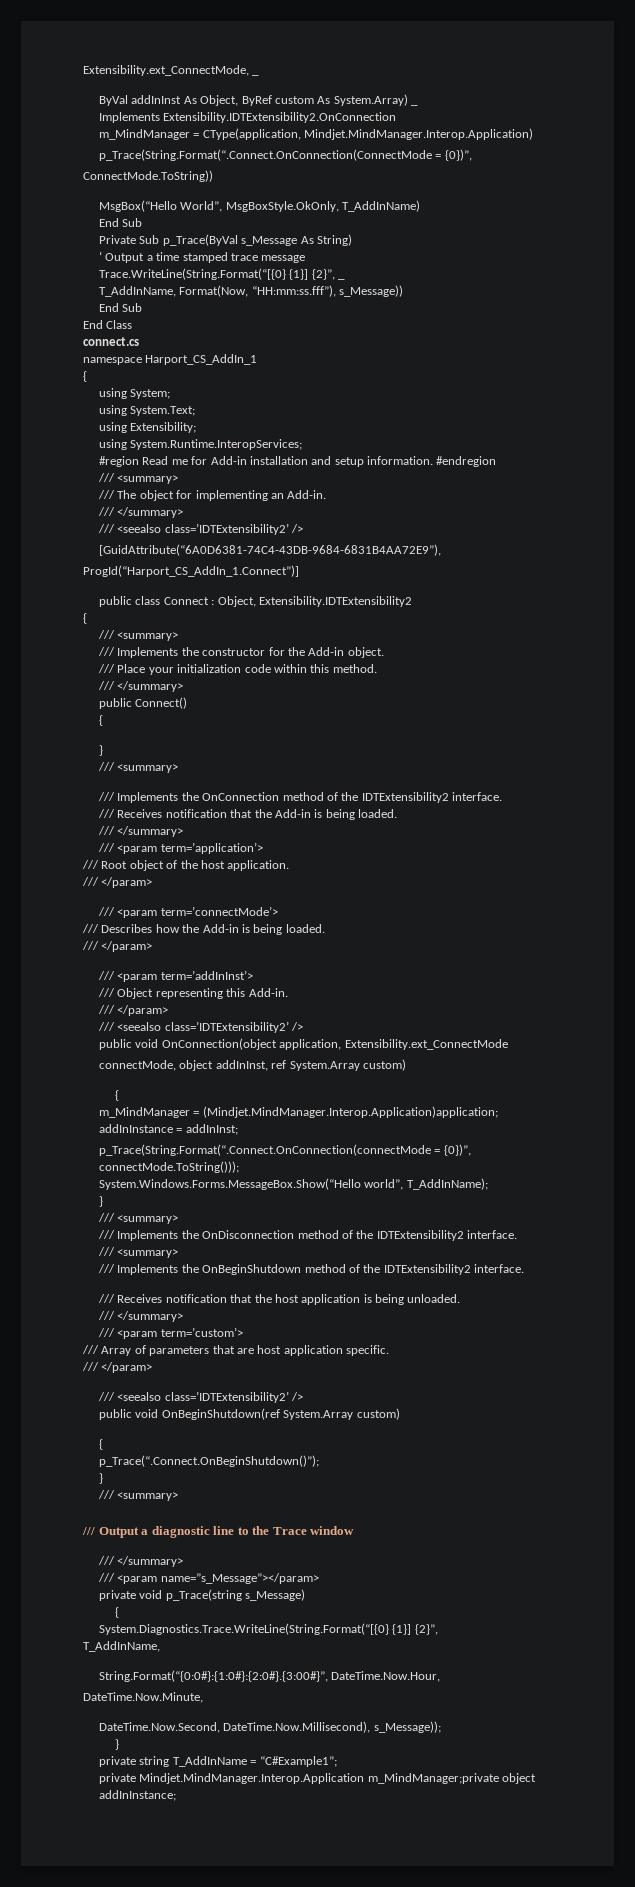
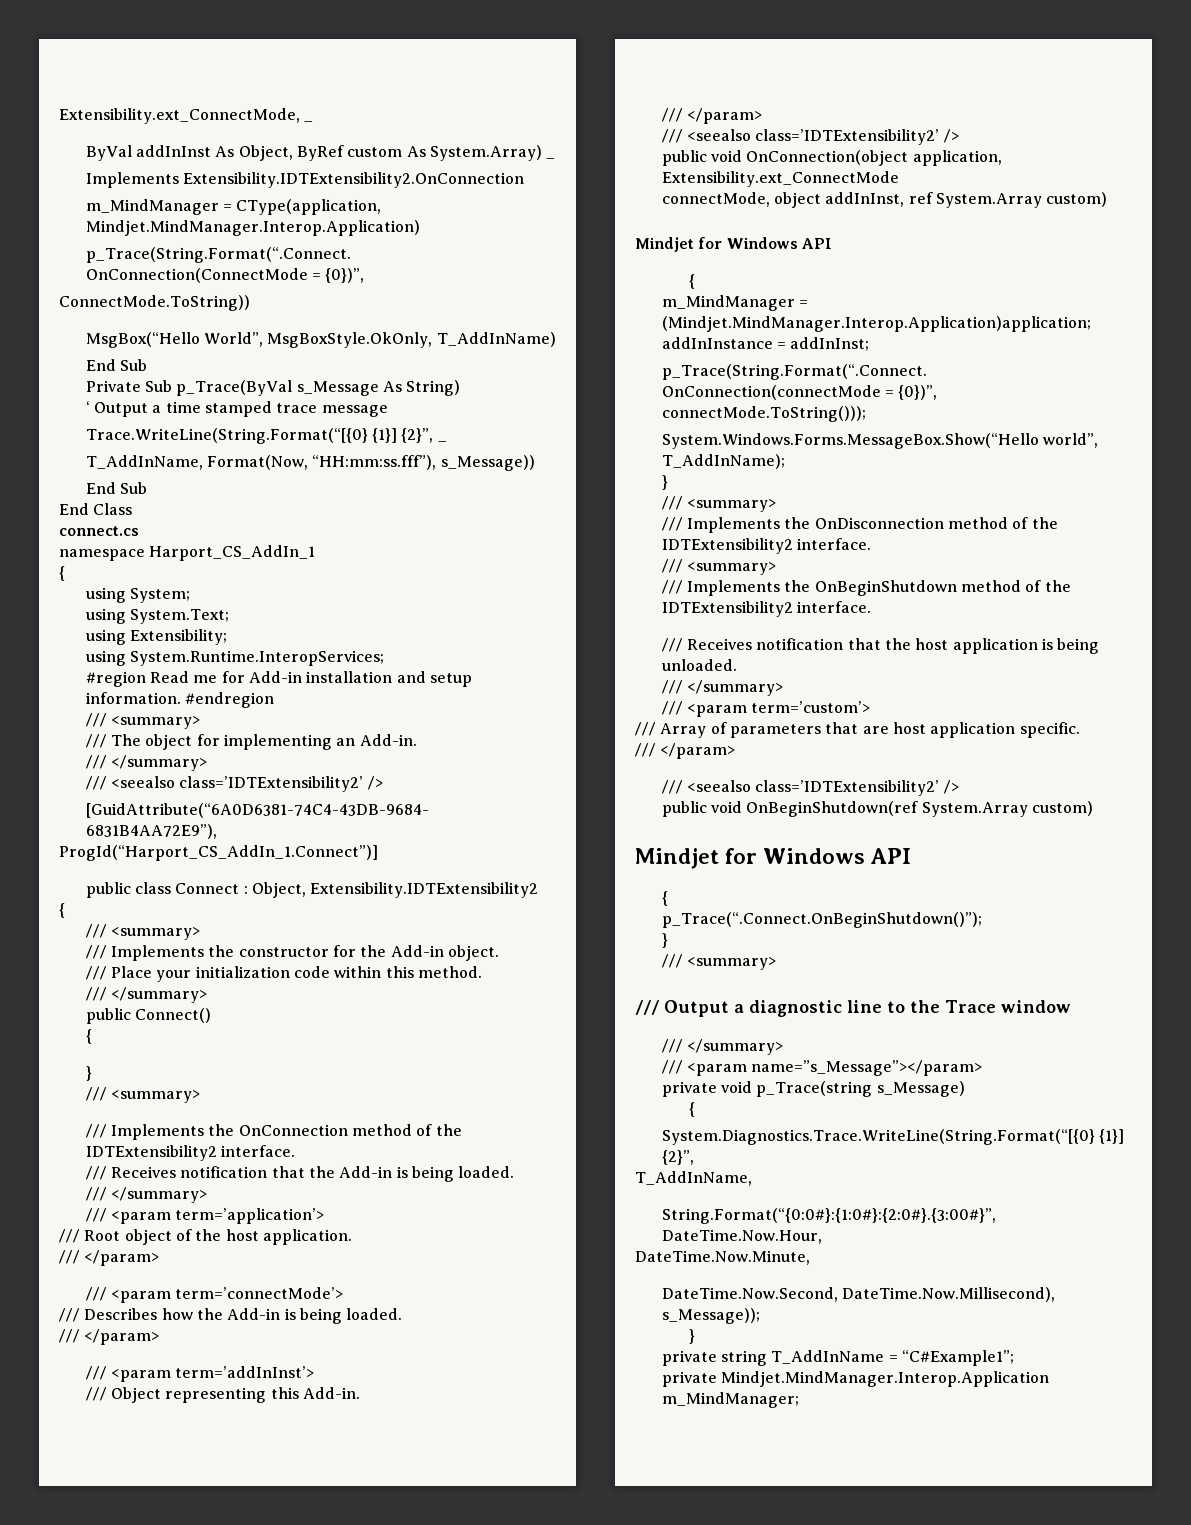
(406, 1065) none -> [635,237,832,252] // Mindjet for Windows API
(400, 1414) none -> [635,848,912,869] // Mindjet for Windows API
[367,1773,537,1784] [99,1790,177,1801] m_MindManager;private object addInInstance; -> [661,1392,799,1408] m_MindManager;

